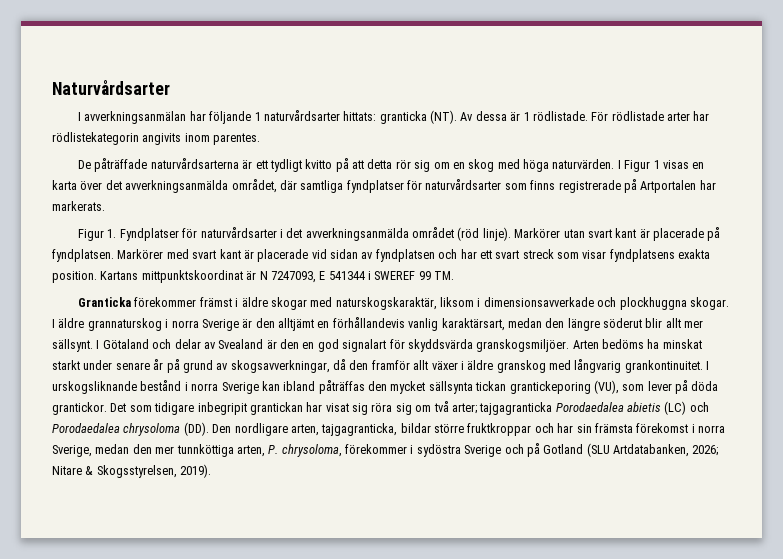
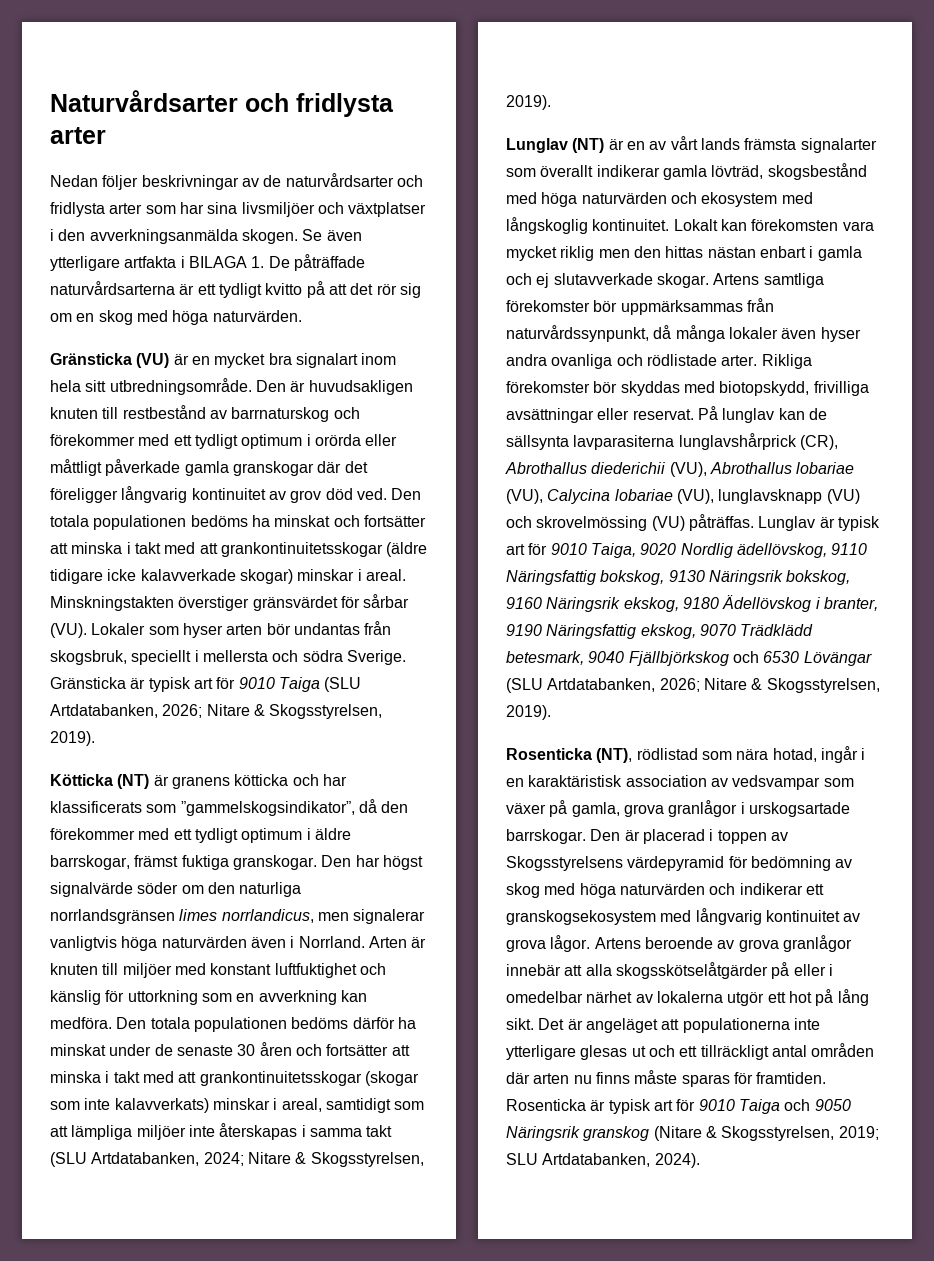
[78,110,710,124] [52,132,261,145] // I avverkningsanmälan har följande 1 naturvårdsarter hittats: granticka (NT). Av dessa är 1 rödlistade. För rödlistade arter har rödlistekategorin angivits inom parentes. // -> [245,93,394,117] [50,127,106,144] [50,173,423,190] [50,202,427,217] [50,229,362,244] [50,256,265,271] och fridlysta arter // Nedan följer beskrivningar av de naturvårdsarter och fridlysta arter som har sina livsmiljöer och växtplatser i den avverkningsanmälda skogen. Se även ytterligare artfakta i BILAGA 1.
[367,159,393,169] detta -> [350,283,374,295] det
[617,160,705,172] [52,179,716,193] [52,201,105,211] [78,227,721,241] [52,249,711,262] [52,270,455,283] [78,297,729,310] [52,317,704,331] [52,339,702,352] [52,359,710,373] [52,380,719,394] [52,401,709,415] [52,422,725,436] [52,443,719,457] [52,464,212,478] I Figur 1 visas en karta över det avverkningsanmälda området, där samtliga fyndplatser för naturvårdsarter som finns registrerade på Artportalen har markerats. // Figur 1. Fyndplatser för naturvårdsarter i det avverkningsanmälda området (röd linje). Markörer utan svart kant är placerade på fyndplatsen. Markörer med svart kant är placerade vid sidan av fyndplatsen och har ett svart streck som visar fyndplatsens exakta position. Kartans mittpunktskoordinat är N 7247093, E 541344 i SWEREF 99 TM. // Granticka förekommer främst i äldre skogar med naturskogskaraktär, liksom i dimensionsavverkade och plockhuggna skogar. I äldre grannaturskog i norra Sverige är den alltjämt en förhållandevis vanlig karaktärsart, medan den längre söderut blir allt mer sällsynt. I Götaland och delar av Svealand är den en god signalart för skyddsvärda granskogsmiljöer. Arten bedöms ha minskat starkt under senare år på grund av skogsavverkningar, då den framför allt växer i äldre granskog med långvarig grankontinuitet. I urskogsliknande bestånd i norra Sverige kan ibland påträffas den mycket sällsynta tickan grantickeporing (VU), som lever på döda grantickor. Det som tidigare inbegripit grantickan har visat sig röra sig om två arter; tajgagranticka Porodaedalea abietis (LC) och Porodaedalea chrysoloma (DD). Den nordligare arten, tajgagranticka, bildar större fruktkroppar och har sin främsta förekomst i norra Sverige, medan den mer tunnköttiga arten, P. chrysoloma, förekommer i sydöstra Sverige och på Gotland (SLU Artdatabanken, 2026; Nitare & Skogsstyrelsen, 2019). -> [50,353,397,368] [50,378,413,395] [50,405,360,422] [50,434,398,449] [50,459,368,476] [50,486,422,503] [50,515,426,530] [50,542,428,557] [50,569,406,584] [50,594,410,611] [50,621,392,638] [50,650,406,665] [50,677,362,692] [50,704,383,719] [50,731,95,746] [50,774,347,789] [50,799,409,816] [50,828,351,843] [50,855,423,870] [50,882,302,897] [50,909,426,924] [50,936,427,951] [50,963,386,978] [50,990,367,1005] [50,1017,416,1032] [50,1042,410,1056] [50,1071,419,1086] [50,1098,425,1113] [50,1123,393,1140] [50,1152,424,1167] [506,95,551,110] [506,136,877,153] [506,163,867,180] [506,192,813,207] [506,217,874,234] [506,246,862,261] [506,273,824,288] [506,298,774,315] [506,325,861,342] [506,354,812,369] [506,381,869,396] [506,406,827,423] [506,433,838,450] [505,462,855,477] [506,489,860,504] [506,514,880,531] [506,543,868,558] [506,570,851,585] [506,595,878,612] [506,624,814,639] [506,651,872,666] [506,678,880,693] [506,705,551,720] [506,746,866,763] [506,775,854,790] [506,800,850,817] [506,829,788,844] [506,856,853,871] [506,883,824,898] [506,908,861,925] [506,935,852,952] [506,962,833,979] [506,989,869,1006] [506,1018,820,1033] [506,1043,875,1060] [506,1070,827,1087] [506,1099,851,1114] [506,1126,879,1141] [506,1153,700,1168] // Gränsticka (VU) är en mycket bra signalart inom hela sitt utbredningsområde. Den är huvudsakligen knuten till restbestånd av barrnaturskog och förekommer med ett tydligt optimum i orörda eller måttligt påverkade gamla granskogar där det föreligger långvarig kontinuitet av grov död ved. Den totala populationen bedöms ha minskat och fortsätter att minska i takt med att grankontinuitetsskogar (äldre tidigare icke kalavverkade skogar) minskar i areal. Minskningstakten överstiger gränsvärdet för sårbar (VU). Lokaler som hyser arten bör undantas från skogsbruk, speciellt i mellersta och södra Sverige. Gränsticka är typisk art för 9010 Taiga (SLU Artdatabanken, 2026; Nitare & Skogsstyrelsen, 2019). // Kötticka (NT) är granens kötticka och har klassificerats som ”gammelskogsindikator”, då den förekommer med ett tydligt optimum i äldre barrskogar, främst fuktiga granskogar. Den har högst signalvärde söder om den naturliga norrlandsgränsen limes norrlandicus, men signalerar vanligtvis höga naturvärden även i Norrland. Arten är knuten till miljöer med konstant luftfuktighet och känslig för uttorkning som en avverkning kan medföra. Den totala populationen bedöms därför ha minskat under de senaste 30 åren och fortsätter att minska i takt med att grankontinuitetsskogar (skogar som inte kalavverkats) minskar i areal, samtidigt som att lämpliga miljöer inte återskapas i samma takt (SLU Artdatabanken, 2024; Nitare & Skogsstyrelsen, 2019). // Lunglav (NT) är en av vårt lands främsta signalarter som överallt indikerar gamla lövträd, skogsbestånd med höga naturvärden och ekosystem med långskoglig kontinuitet. Lokalt kan förekomsten vara mycket riklig men den hittas nästan enbart i gamla och ej slutavverkade skogar. Artens samtliga förekomster bör uppmärksammas från naturvårdssynpunkt, då många lokaler även hyser andra ovanliga och rödlistade arter. Rikliga förekomster bör skyddas med biotopskydd, frivilliga avsättningar eller reservat. På lunglav kan de sällsynta lavparasiterna lunglavshårprick (CR), Abrothallus diederichii (VU), Abrothallus lobariae (VU), Calycina lobariae (VU), lunglavsknapp (VU) och skrovelmössing (VU) påträffas. Lunglav är typisk art för 9010 Taiga, 9020 Nordlig ädellövskog, 9110 Näringsfattig bokskog, 9130 Näringsrik bokskog, 9160 Näringsrik ekskog, 9180 Ädellövskog i branter, 9190 Näringsfattig ekskog, 9070 Trädklädd betesmark, 9040 Fjällbjörkskog och 6530 Lövängar (SLU Artdatabanken, 2026; Nitare & Skogsstyrelsen, 2019). // Rosenticka (NT), rödlistad som nära hotad, ingår i en karaktäristisk association av vedsvampar som växer på gamla, grova granlågor i urskogsartade barrskogar. Den är placerad i toppen av Skogsstyrelsens värdepyramid för bedömning av skog med höga naturvärden och indikerar ett granskogsekosystem med långvarig kontinuitet av grova lågor. Artens beroende av grova granlågor innebär att alla skogsskötselåtgärder på eller i omedelbar närhet av lokalerna utgör ett hot på lång sikt. Det är angeläget att populationerna inte ytterligare glesas ut och ett tillräckligt antal områden där arten nu finns måste sparas för framtiden. Rosenticka är typisk art för 9010 Taiga och 9050 Näringsrik granskog (Nitare & Skogsstyrelsen, 2019; SLU Artdatabanken, 2024).

